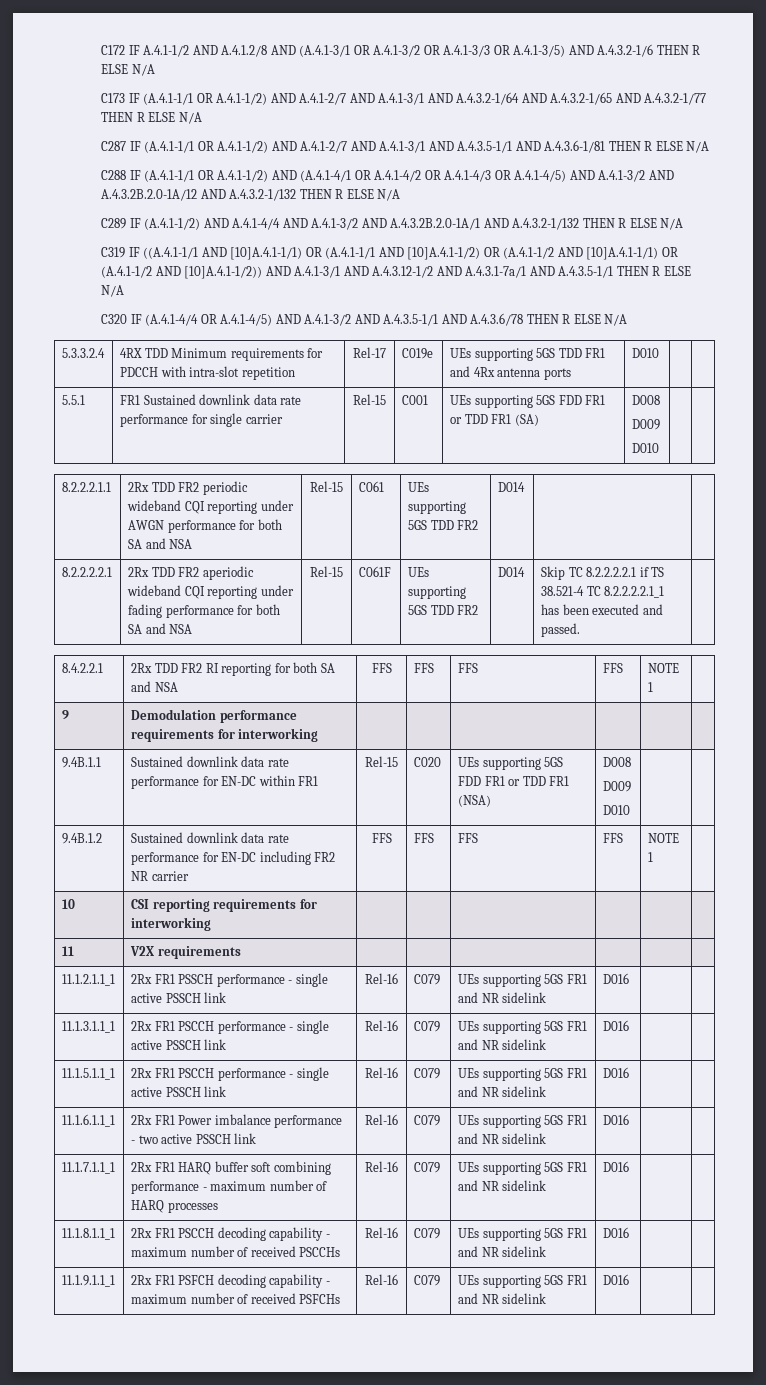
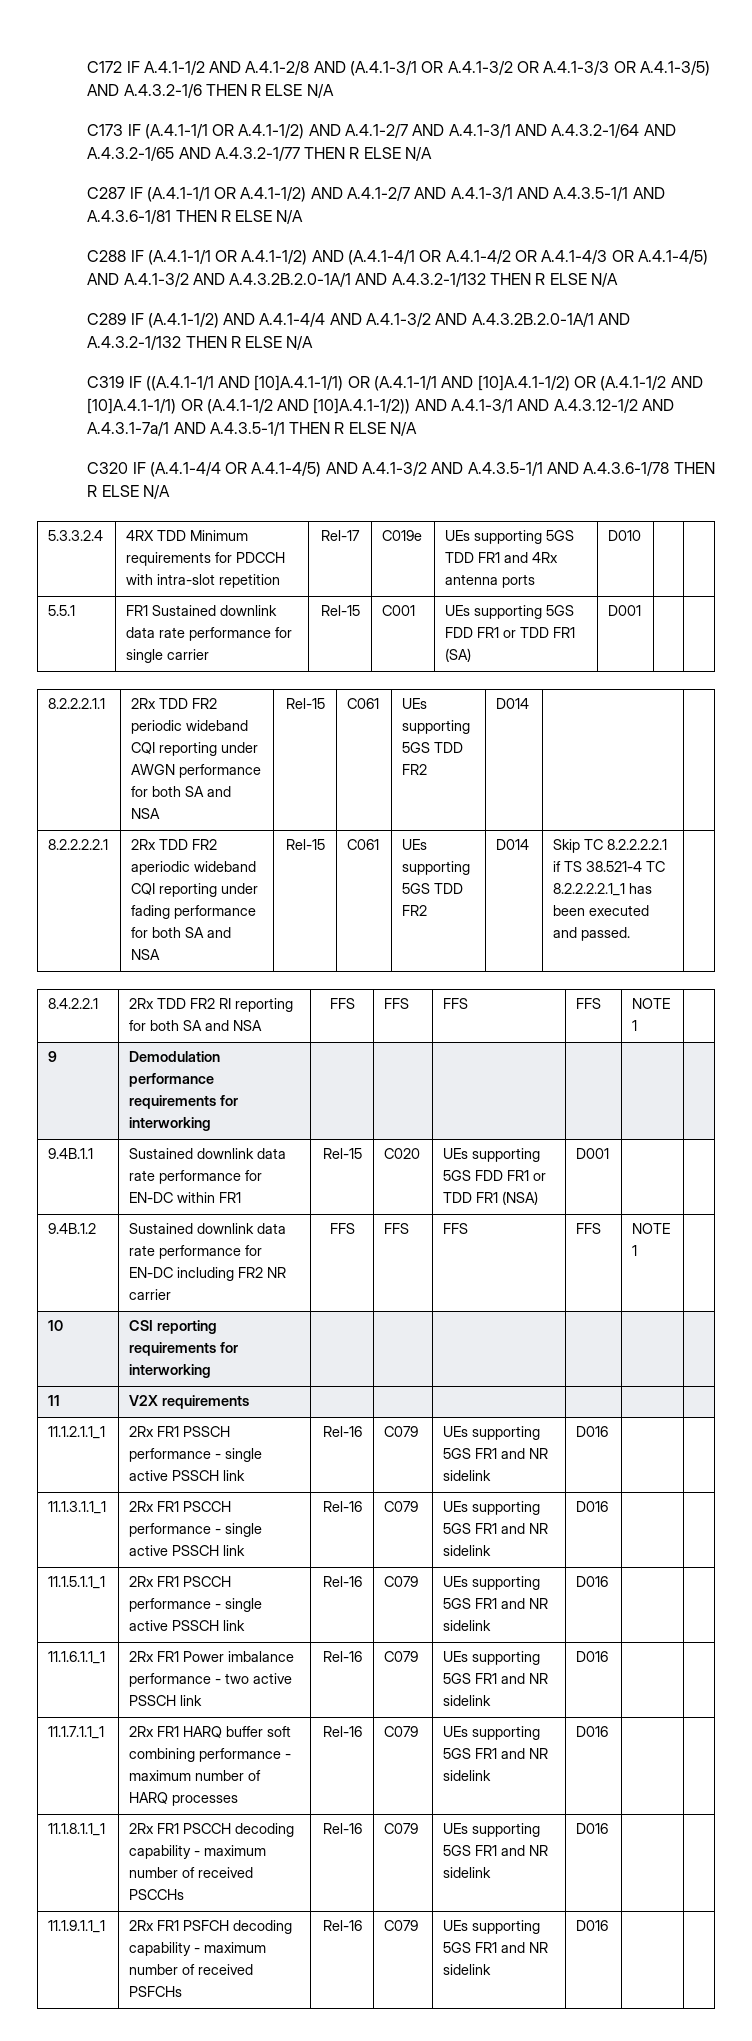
[221,45,268,57] A.4.1.2/8 -> [245,61,310,75] A.4.1-2/8
[101,189,198,201] A.4.3.2B.2.0-1A/12 -> [229,273,352,287] A.4.3.2B.2.0-1A/1
[470,313,524,326] A.4.3.6/78 -> [583,462,670,476] A.4.3.6-1/78
[631,395,660,405] [631,419,660,430] [631,443,659,453] D008 // D009 // D010 -> [608,605,642,616] D001
[358,566,391,577] C061F -> [347,839,380,850] C061
[602,757,631,767] [602,781,631,792] [602,805,630,815] D008 // D009 // D010 -> [576,1148,610,1159] D001

